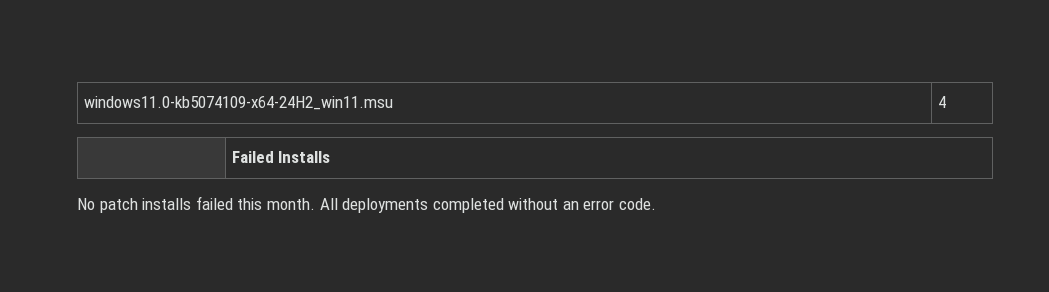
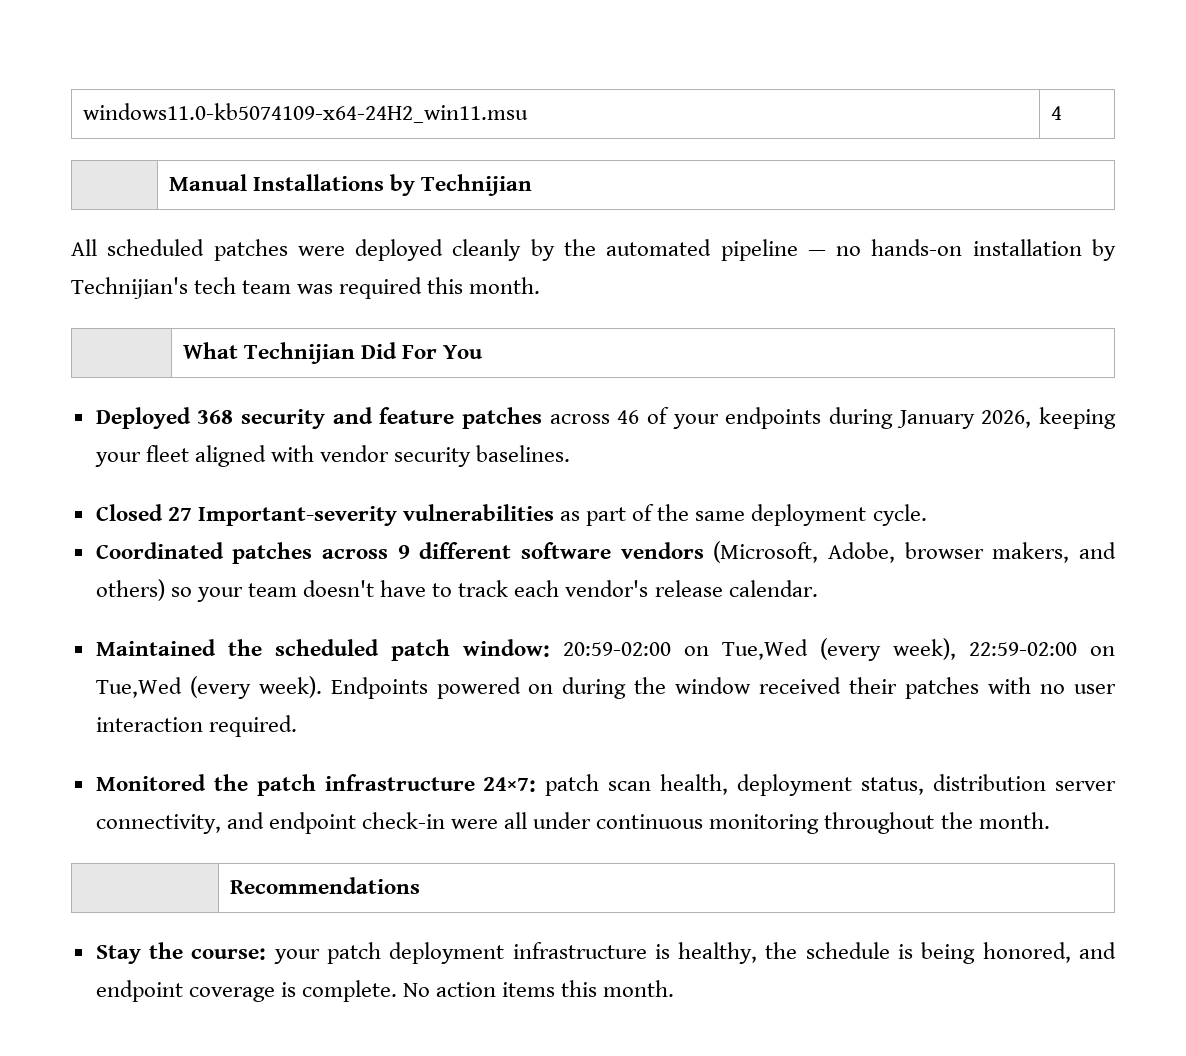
[231,151,331,163] [77,196,657,213] Failed Installs // No patch installs failed this month. All deployments completed without an error code. -> [169,174,533,196] [71,239,1117,261] [71,277,541,299] [183,342,484,364] [95,407,1117,429] [94,445,571,467] [95,504,927,526] [95,541,1116,564] [95,579,818,602] [95,638,1115,661] [95,676,1116,699] [95,715,297,737] [95,774,1116,796] [95,812,1050,834] [230,877,421,894] [95,942,1116,964] [95,980,675,1002] Manual Installations by Technijian // All scheduled patches were deployed cleanly by the automated pipeline — no hands-on installation by Technijian's tech team was required this month. // | What Technijian Did For You // Deployed 368 security and feature patches across 46 of your endpoints during January 2026, keeping your fleet aligned with vendor security baselines. // Closed 27 Important-severity vulnerabilities as part of the same deployment cycle. // Coordinated patches across 9 different software vendors (Microsoft, Adobe, browser makers, and others) so your team doesn't have to track each vendor's release calendar. // Maintained the scheduled patch window: 20:59-02:00 on Tue,Wed (every week), 22:59-02:00 on Tue,Wed (every week). Endpoints powered on during the window received their patches with no user interaction required. // Monitored the patch infrastructure 24×7: patch scan health, deployment status, distribution server connectivity, and endpoint check-in were all under continuous monitoring throughout the month. // | Recommendations // Stay the course: your patch deployment infrastructure is healthy, the schedule is being honored, and endpoint coverage is complete. No action items this month.

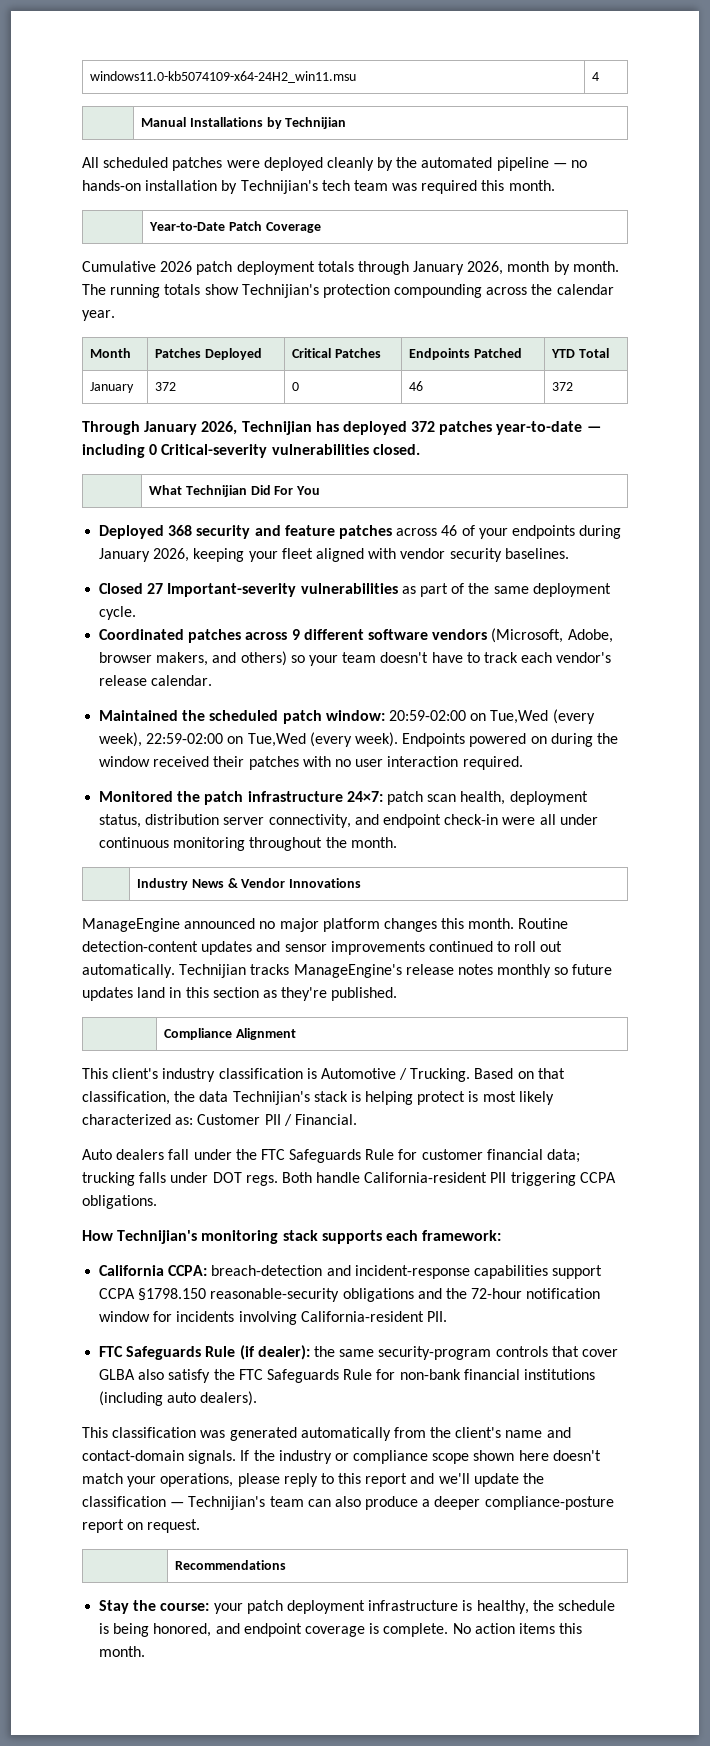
(541, 285) none -> [148,221,321,233] [82,261,619,275] [82,284,614,298] [82,310,115,321] [89,348,131,358] [154,348,262,360] [291,348,381,358] [408,348,522,360] [550,348,609,358] [89,382,134,393] [154,382,176,391] [291,382,299,391] [408,381,423,391] [551,382,573,391] [82,421,601,435] [82,444,420,458] // | Year-to-Date Patch Coverage // Cumulative 2026 patch deployment totals through January 2026, month by month. The running totals show Technijian's protection compounding across the calendar year. // Month | Patches Deployed | Critical Patches | Endpoints Patched | YTD Total // January | 372 | 0 | 46 | 372 // Through January 2026, Technijian has deployed 372 patches year-to-date — including 0 Critical-severity vulnerabilities closed.
(1050, 820) none -> [136,878,362,890] [82,918,569,932] [82,941,563,955] [82,964,613,978] [82,987,398,1001] [163,1028,296,1040] [82,1068,565,1082] [82,1091,554,1105] [82,1114,357,1126] [82,1149,581,1163] [82,1172,616,1186] [82,1195,157,1209] [82,1230,502,1244] [99,1265,603,1279] [99,1288,601,1302] [99,1311,447,1325] [99,1345,618,1360] [99,1369,595,1383] [99,1391,258,1406] [82,1427,571,1441] [82,1450,601,1464] [82,1473,545,1487] [82,1496,614,1510] [82,1519,201,1533] // | Industry News & Vendor Innovations // ManageEngine announced no major platform changes this month. Routine detection-content updates and sensor improvements continued to roll out automatically. Technijian tracks ManageEngine's release notes monthly so future updates land in this section as they're published. // | Compliance Alignment // This client's industry classification is Automotive / Trucking. Based on that classification, the data Technijian's stack is helping protect is most likely characterized as: Customer PII / Financial. // Auto dealers fall under the FTC Safeguards Rule for customer financial data; trucking falls under DOT regs. Both handle California-resident PII triggering CCPA obligations. // How Technijian's monitoring stack supports each framework: // California CCPA: breach-detection and incident-response capabilities support CCPA §1798.150 reasonable-security obligations and the 72-hour notification window for incidents involving California-resident PII. // FTC Safeguards Rule (if dealer): the same security-program controls that cover GLBA also satisfy the FTC Safeguards Rule for non-bank financial institutions (including auto dealers). // This classification was generated automatically from the client's name and contact-domain signals. If the industry or compliance scope shown here doesn't match your operations, please reply to this report and we'll update the classification — Technijian's team can also produce a deeper compliance-posture report on request.

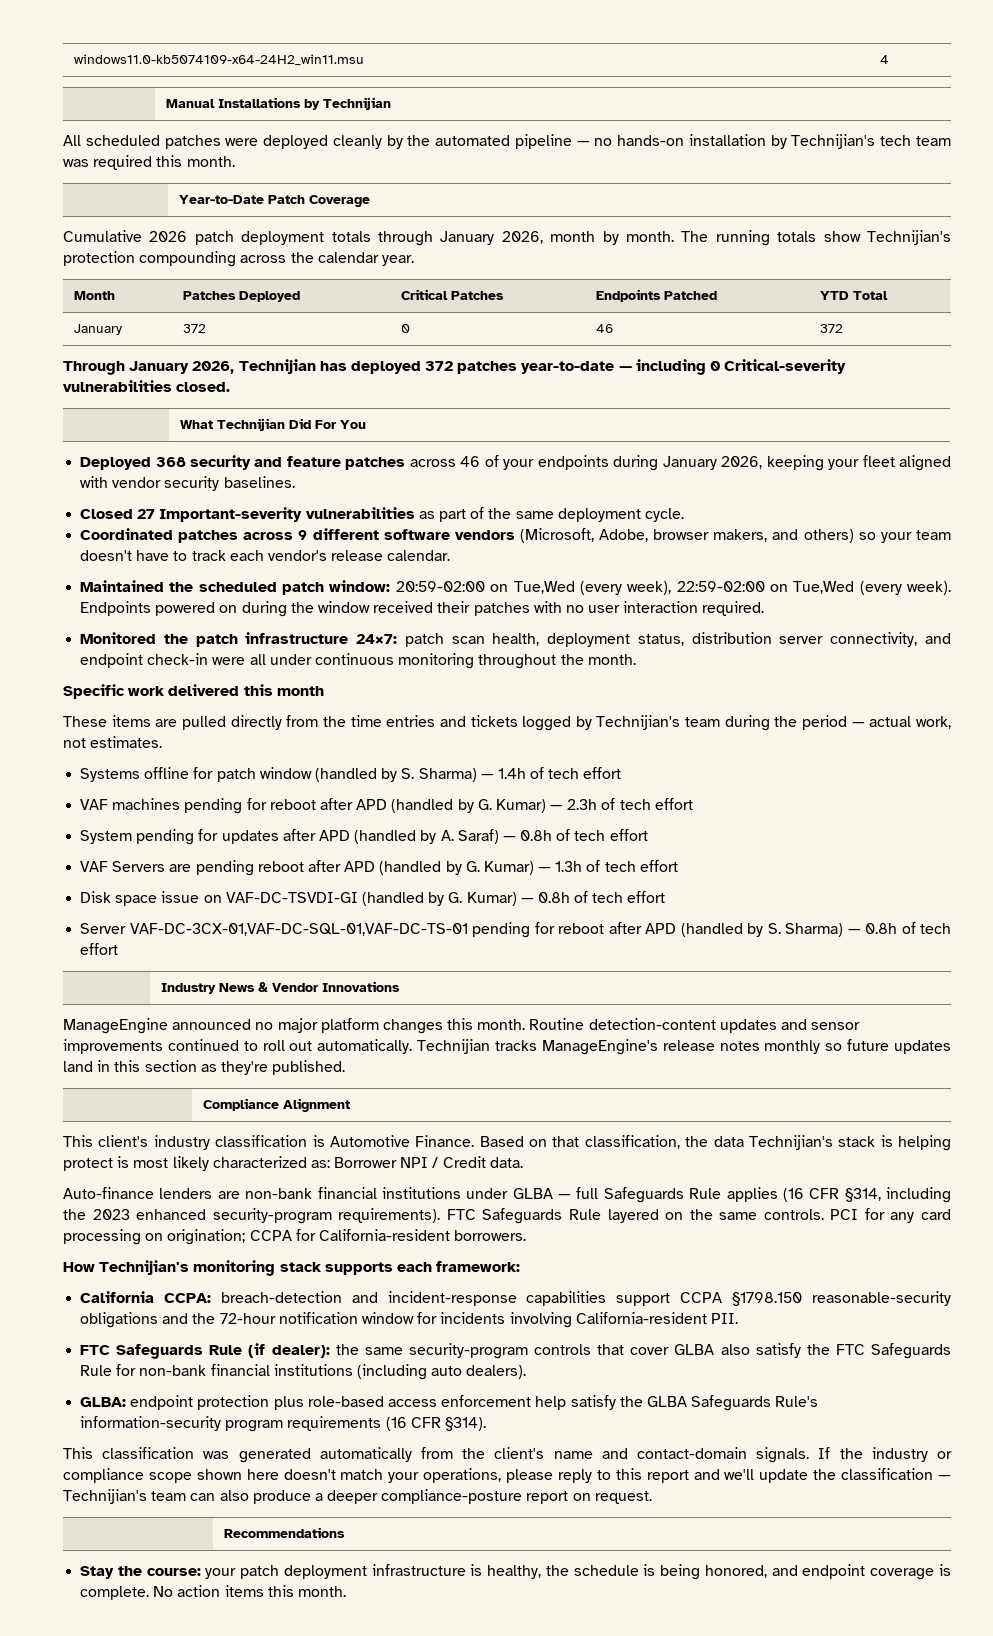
(397, 842) none -> [63,684,324,699] [63,715,951,731] [63,736,163,748] [80,767,622,782] [80,798,693,814] [80,829,648,845] [80,860,678,876] [80,891,666,906] [80,922,952,938] [80,943,119,955] // Specific work delivered this month // These items are pulled directly from the time entries and tickets logged by Technijian's team during the period — actual work, not estimates. // Systems offline for patch window (handled by S. Sharma) — 1.4h of tech effort // VAF machines pending for reboot after APD (handled by G. Kumar) — 2.3h of tech effort // System pending for updates after APD (handled by A. Saraf) — 0.8h of tech effort // VAF Servers are pending reboot after APD (handled by G. Kumar) — 1.3h of tech effort // Disk space issue on VAF-DC-TSVDI-GI (handled by G. Kumar) — 0.8h of tech effort // Server VAF-DC-3CX-01,VAF-DC-SQL-01,VAF-DC-TS-01 pending for reboot after APD (handled by S. Sharma) — 0.8h of tech effort
[399,1068,471,1082] / Trucking. -> [415,1135,475,1147] Finance.
[197,1114,357,1126] [82,1149,581,1163] [82,1172,616,1186] [82,1195,157,1209] Customer PII / Financial. // Auto dealers fall under the FTC Safeguards Rule for customer financial data; trucking falls under DOT regs. Both handle California-resident PII triggering CCPA obligations. -> [334,1156,523,1168] [63,1187,951,1203] [63,1208,951,1224] [63,1229,527,1245] Borrower NPI / Credit data. // Auto-finance lenders are non-bank financial institutions under GLBA — full Safeguards Rule applies (16 CFR §314, including the 2023 enhanced security-program requirements). FTC Safeguards Rule layered on the same controls. PCI for any card processing on origination; CCPA for California-resident borrowers.
(258, 1398) none -> [80,1395,819,1411] [80,1416,486,1432] // GLBA: endpoint protection plus role-based access enforcement help satisfy the GLBA Safeguards Rule's information-security program requirements (16 CFR §314).

